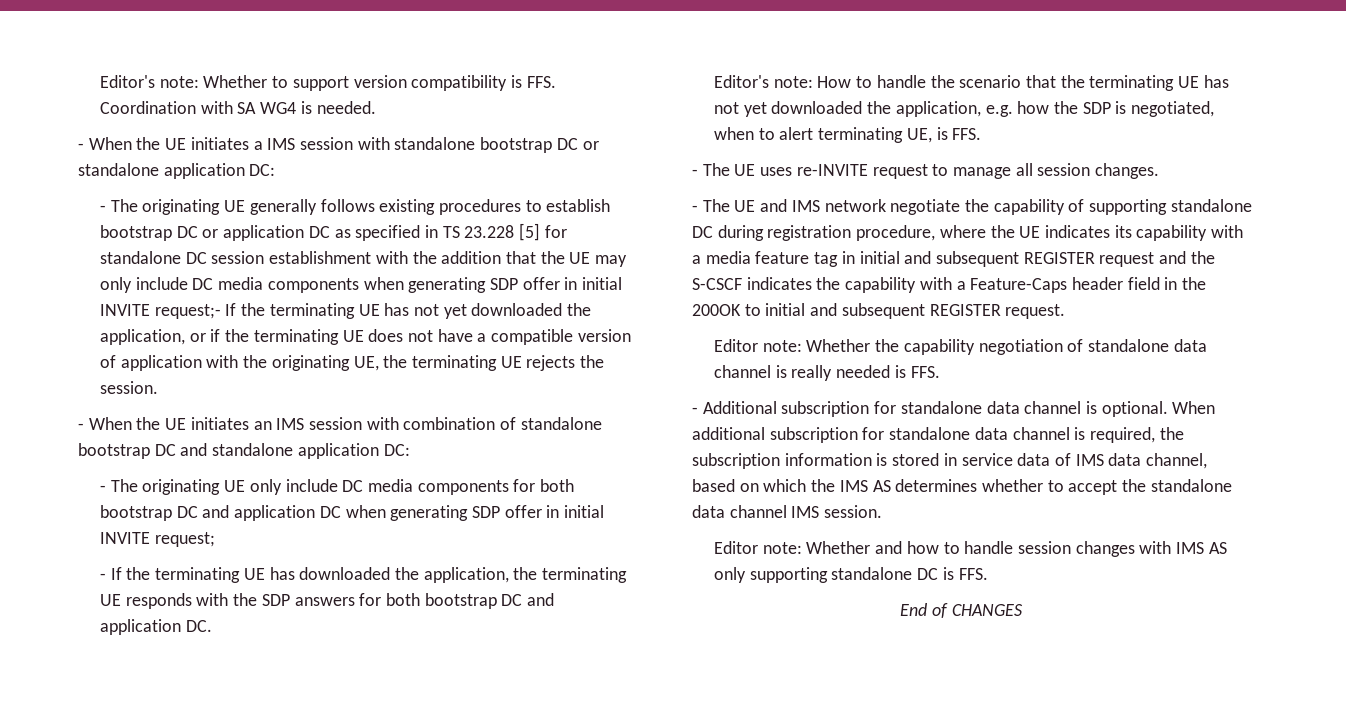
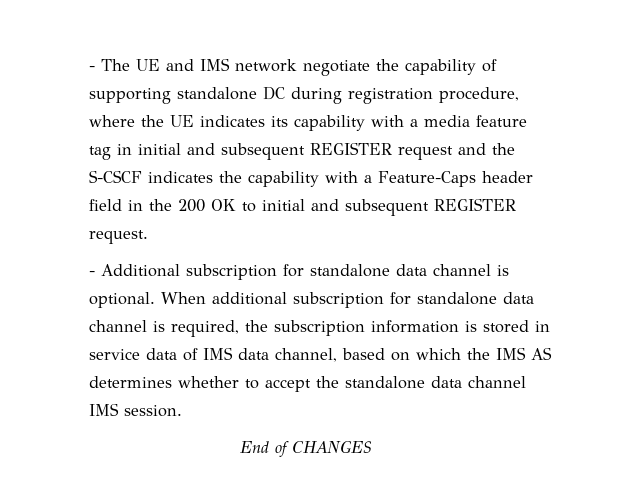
[99,75,556,91] [99,101,376,114] [77,137,599,153] [77,163,276,179] [99,199,611,215] [99,223,567,241] [99,251,628,267] [99,277,623,293] [99,303,592,319] [99,329,631,345] [99,355,605,371] [99,381,158,394] [77,417,602,430] [77,443,410,459] [99,479,575,495] [99,505,605,521] [99,532,215,547] [99,567,628,583] [99,593,555,609] [99,619,212,635] [713,75,1229,91] [713,101,1215,117] [713,127,982,143] [691,163,1160,179] Editor's note: Whether to support version compatibility is FFS. Coordination with SA WG4 is needed. // - When the UE initiates a IMS session with standalone bootstrap DC or standalone application DC: // - The originating UE generally follows existing procedures to establish bootstrap DC or application DC as specified in TS 23.228 [5] for standalone DC session establishment with the addition that the UE may only include DC media components when generating SDP offer in initial INVITE request;- If the terminating UE has not yet downloaded the application, or if the terminating UE does not have a compatible version of application with the originating UE, the terminating UE rejects the session. // - When the UE initiates an IMS session with combination of standalone bootstrap DC and standalone application DC: // - The originating UE only include DC media components for both bootstrap DC and application DC when generating SDP offer in initial INVITE request; // - If the terminating UE has downloaded the application, the terminating UE responds with the SDP answers for both bootstrap DC and application DC. // Editor's note: How to handle the scenario that the terminating UE has not yet downloaded the application, e.g. how the SDP is negotiated, when to alert terminating UE, is FFS. // - The UE uses re-INVITE request to manage all session changes. // -> (89, 68) none
[691,304,741,316] 200OK -> [178,199,237,212] 200 OK
[713,339,1207,355] [713,365,940,381] // Editor note: Whether the capability negotiation of standalone data channel is really needed is FFS. -> (149, 237) none
[713,541,1227,557] [713,567,988,583] // Editor note: Whether and how to handle session changes with IMS AS only supporting standalone DC is FFS. -> (183, 411) none

